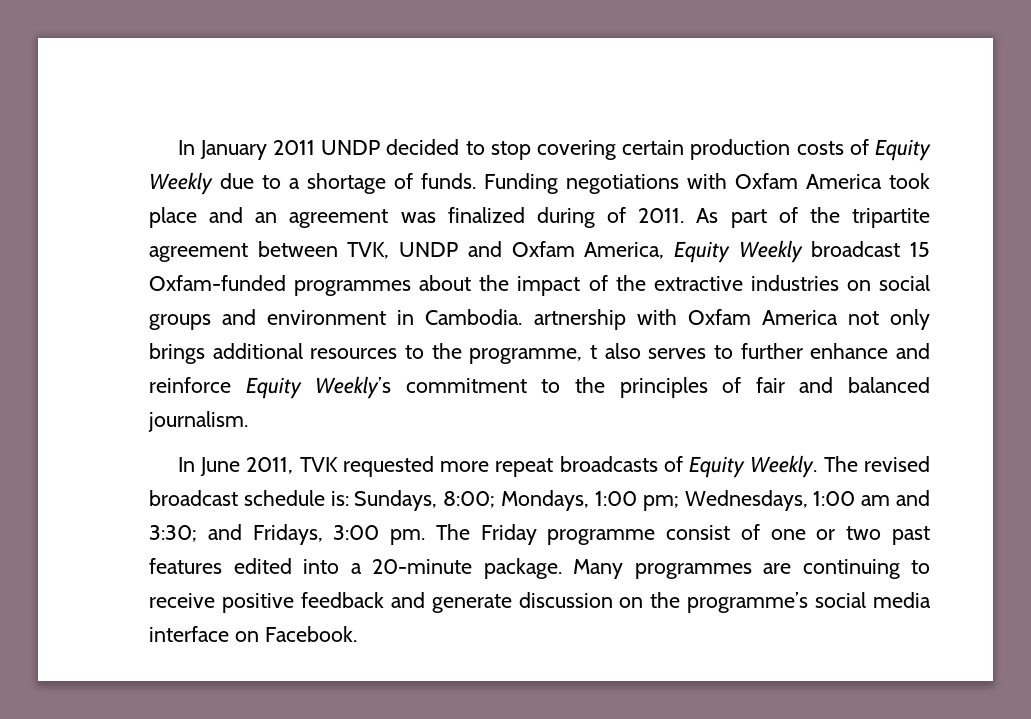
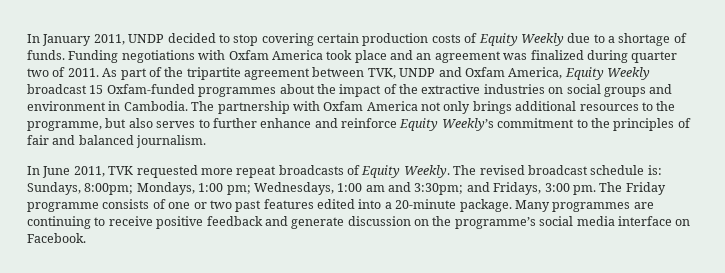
[273,140,316,155] 2011 -> [93,34,125,45] 2011,
(595, 217) none -> [631,51,678,63] [27,68,49,77] quarter two
[533,309,626,330] artnership -> [191,101,290,114] The partnership
[590,345,597,359] t -> [105,118,127,128] but
[443,491,496,508] 8:00; -> [84,183,134,195] 8:00pm;
[149,525,197,542] 3:30; -> [414,183,464,195] 3:30pm;
[666,525,731,540] consist -> [102,199,150,209] consists

